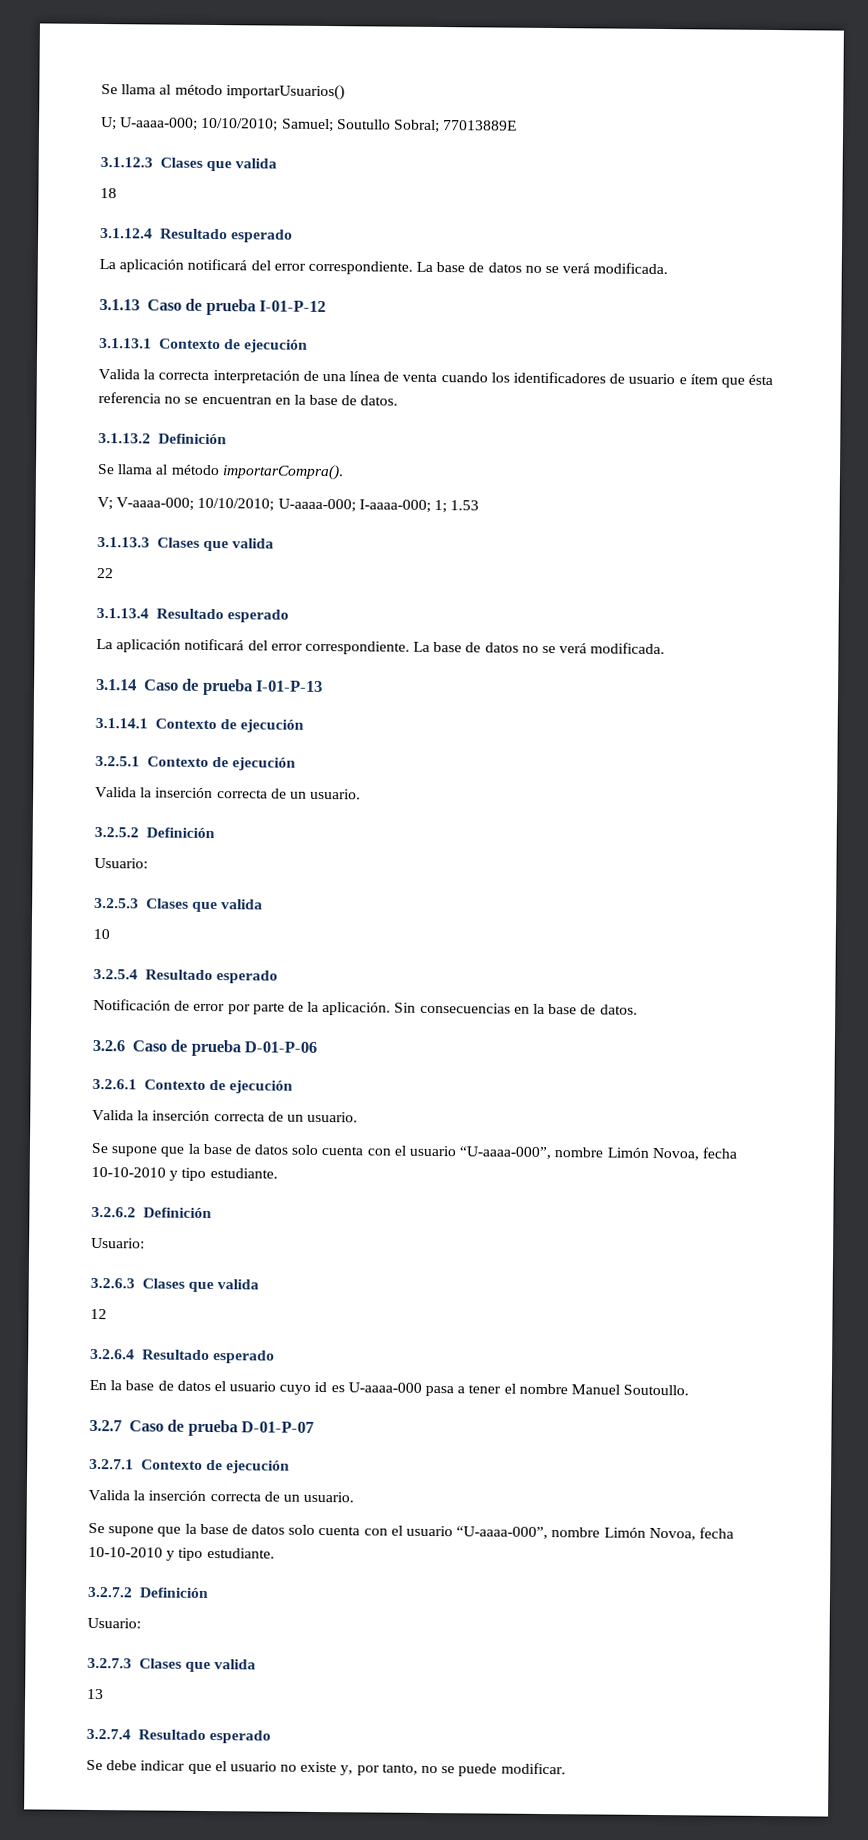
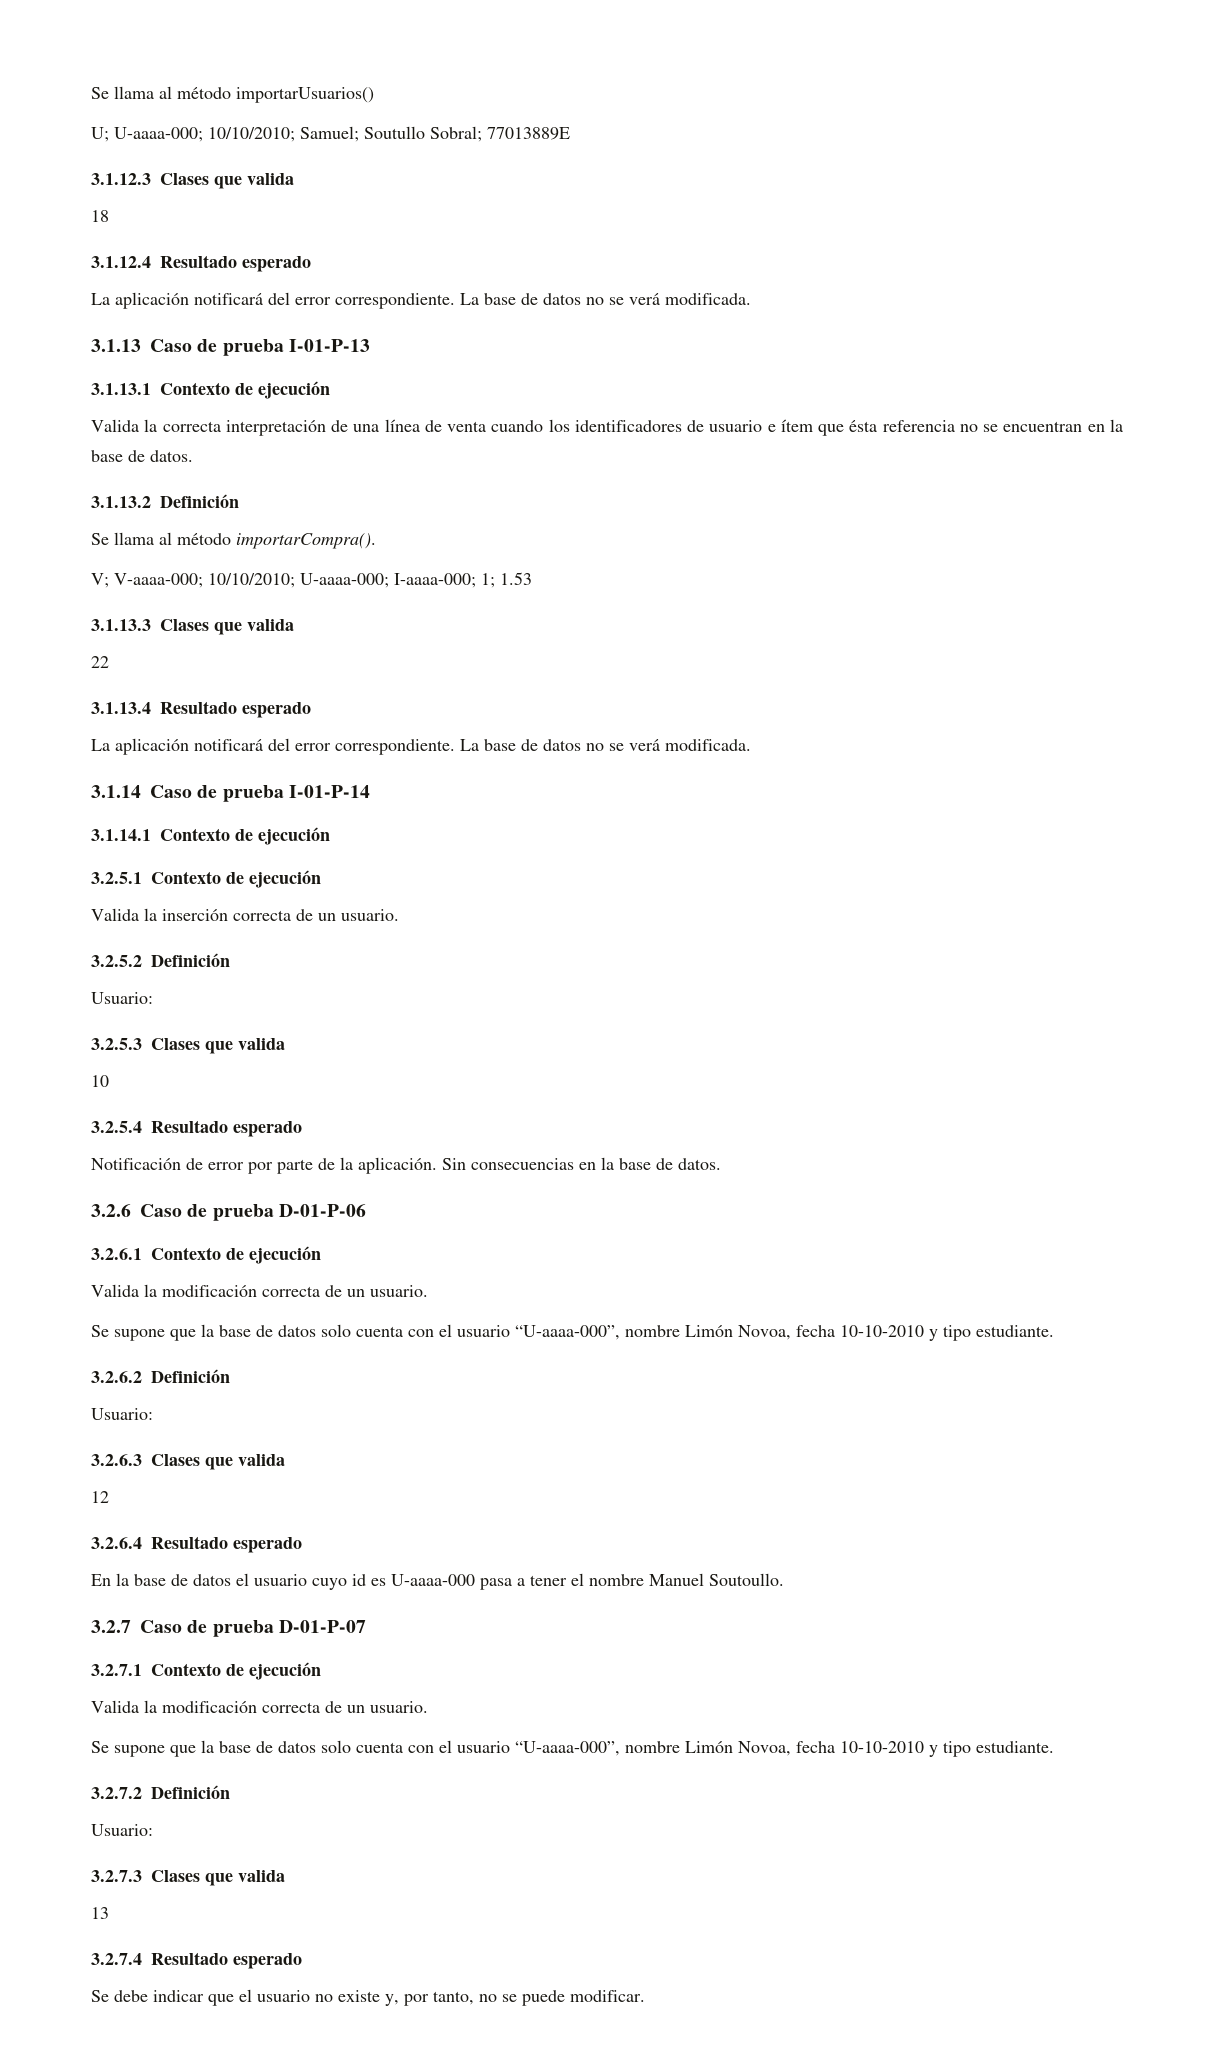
[259,300,327,313] I-01-P-12 -> [288,339,370,352] I-01-P-13
[256,680,324,693] I-01-P-13 -> [288,785,370,798] I-01-P-14
[152,1110,211,1122] inserción -> [162,1285,257,1297] modificación
[148,1490,207,1502] inserción -> [162,1701,257,1713] modificación

